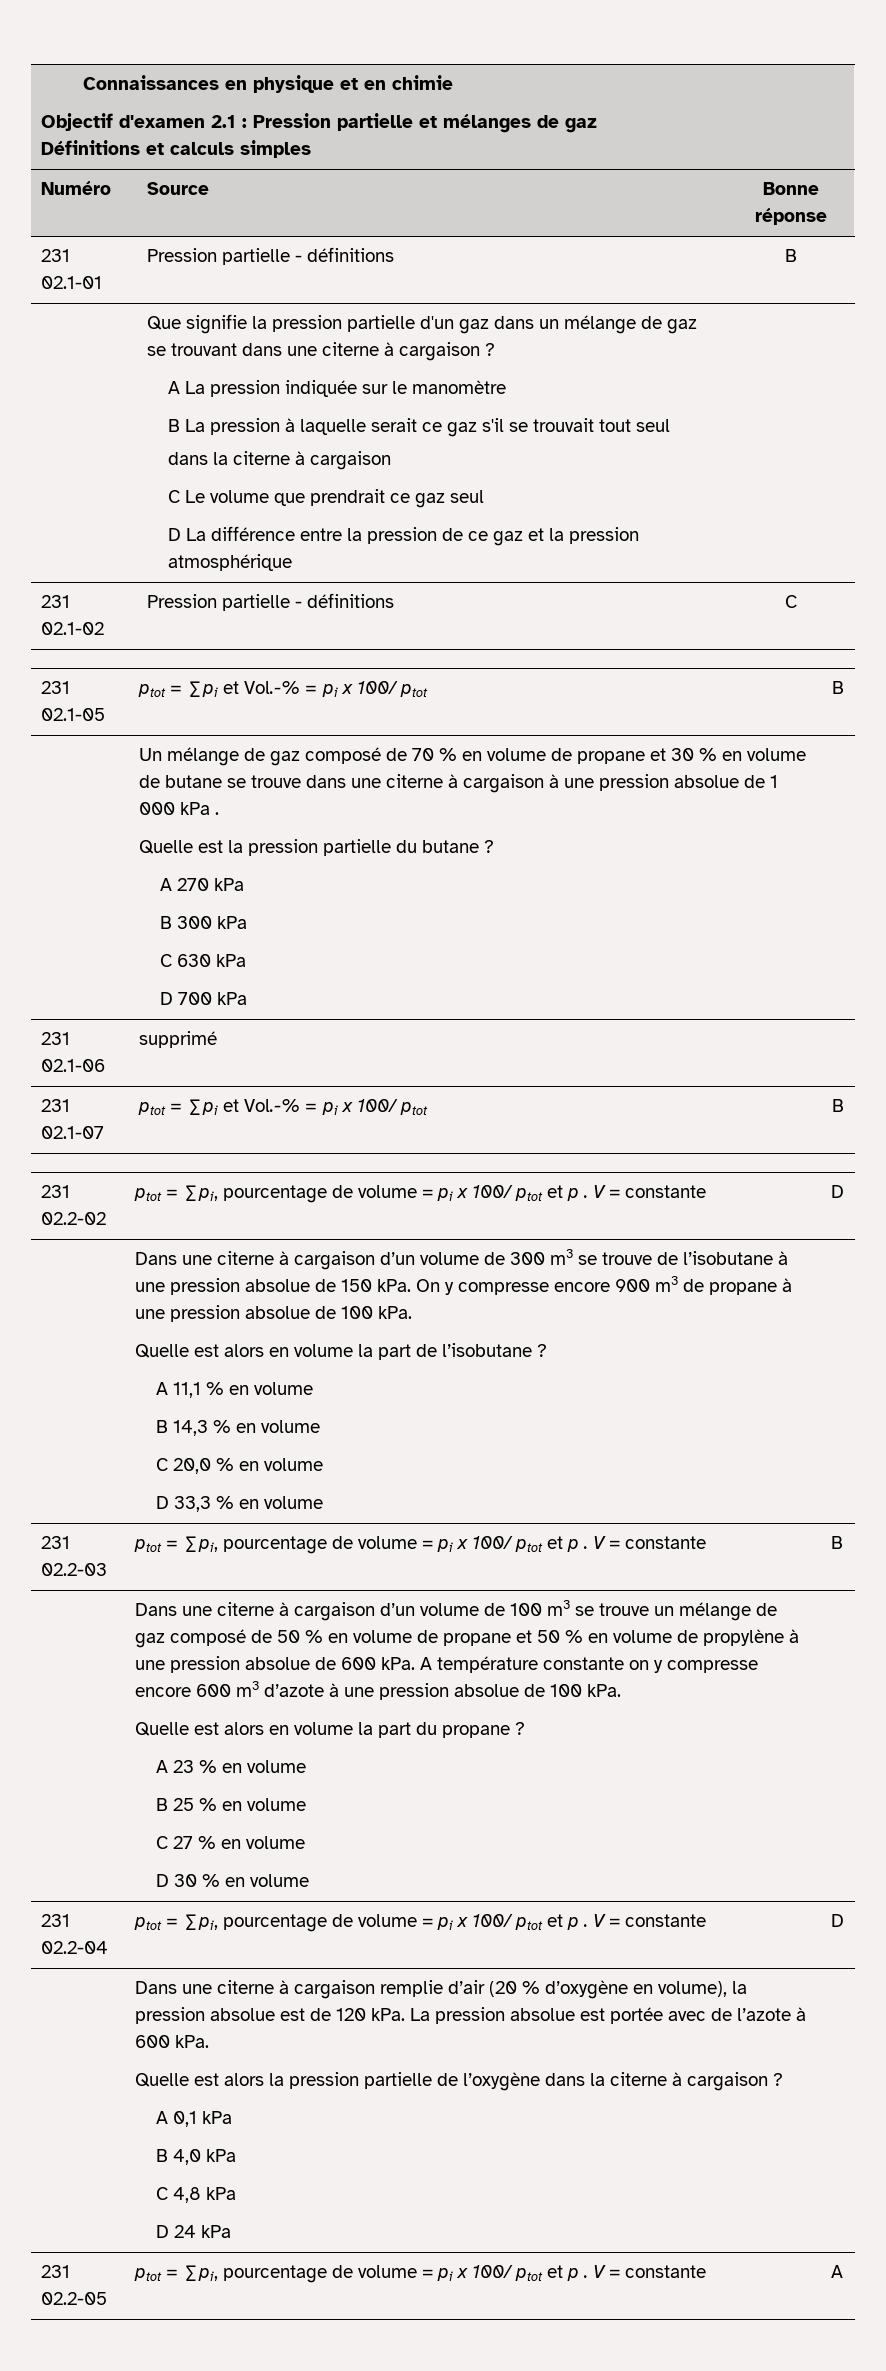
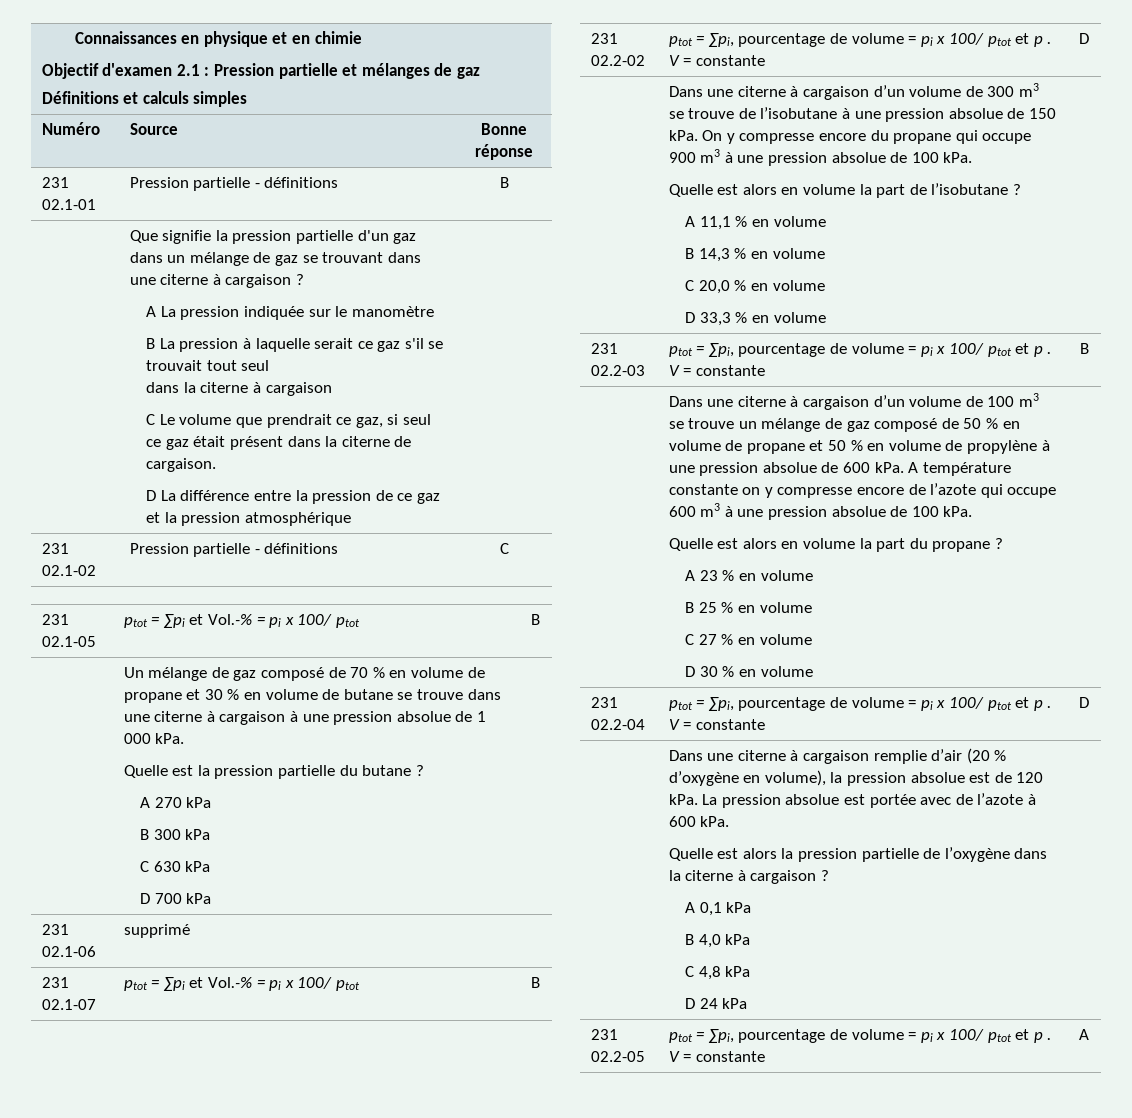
[415,490,485,508] gaz seul -> [355,414,431,428] [146,436,412,450] [146,458,217,472] gaz, si seul ce gaz était présent dans la citerne de cargaison.
[180,802,220,815] kPa . -> [155,733,185,744] kPa.
[615,1276,778,1295] 900 m3 de propane -> [870,130,1032,144] [668,149,721,163] du propane qui occupe 900 m3
(192, 1692) none -> [908,483,1057,498] de l’azote qui occupe
[264,1684,325,1697] d’azote -> (721, 510) none

